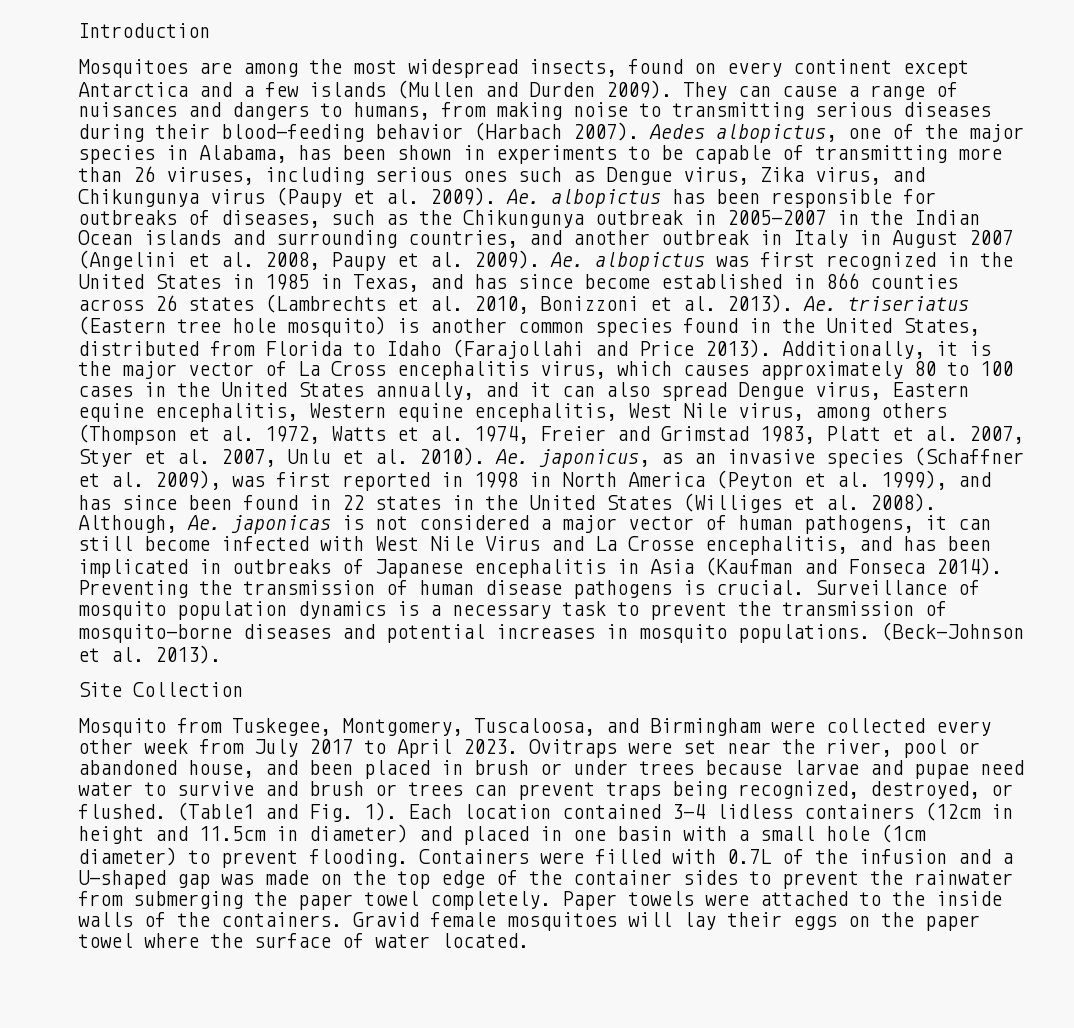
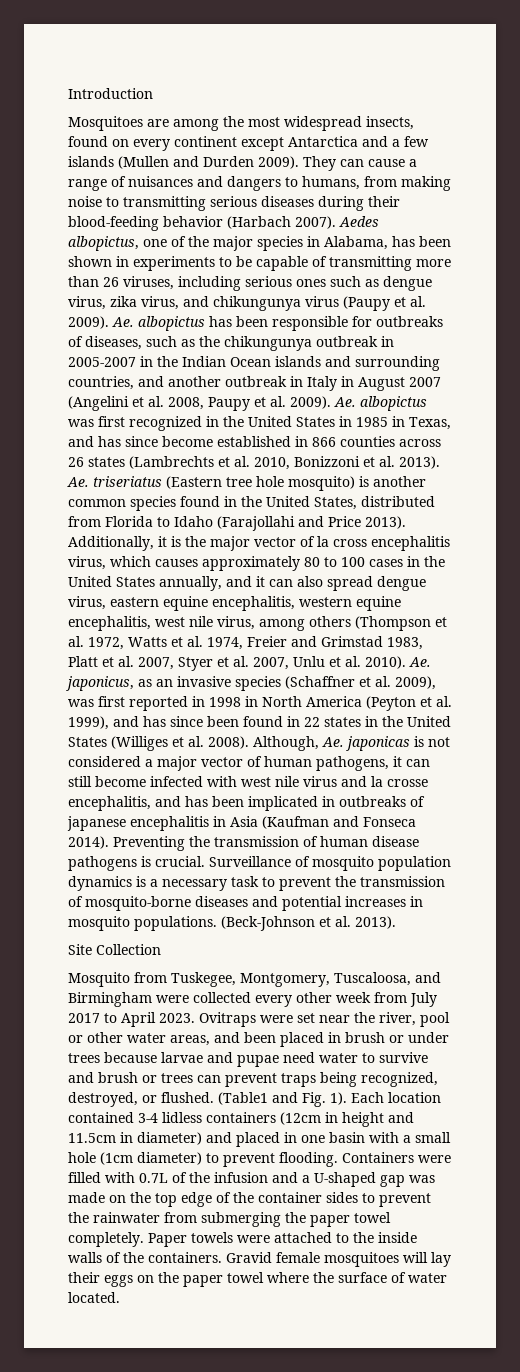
[606,167,804,185] Dengue virus, Zika -> [383,276,432,291] [68,296,137,310] dengue virus, zika
[78,189,199,207] Chikungunya -> [213,296,301,311] chikungunya
[463,210,584,228] Chikungunya -> [224,336,312,351] chikungunya
[298,361,386,376] La Cross -> [317,536,367,547] la cross
[738,382,969,400] [78,403,727,422] Dengue virus, Eastern equine encephalitis, Western equine encephalitis, West Nile -> [377,576,426,591] [68,596,401,611] [68,616,213,631] dengue virus, eastern equine encephalitis, western equine encephalitis, west nile
[375,536,694,551] West Nile Virus and La Crosse -> [241,776,428,787] west nile virus and la crosse
[375,559,463,578] Japanese -> [67,816,126,831] japanese
[78,760,254,778] abandoned house, -> [87,1032,210,1046] other water areas,

